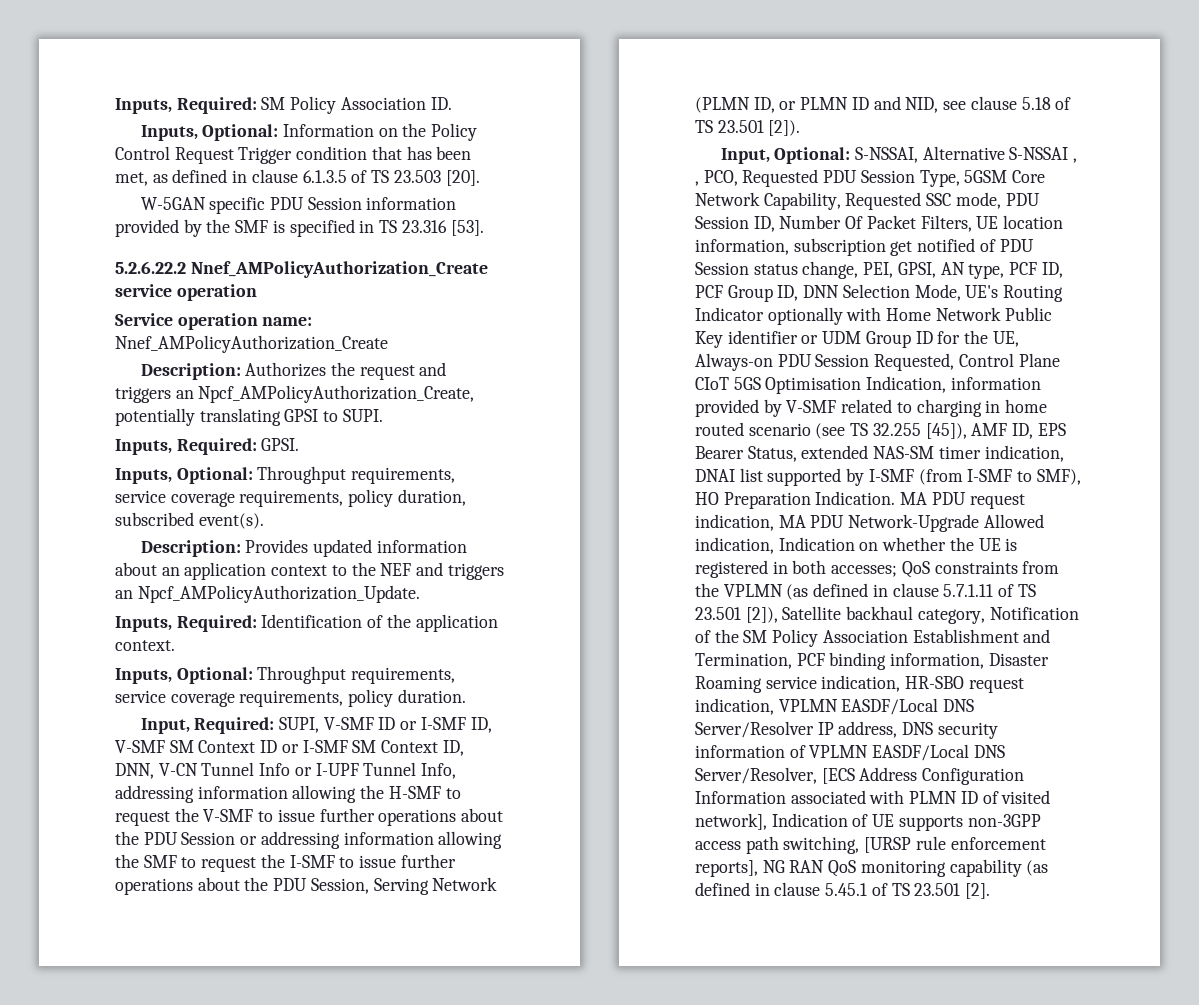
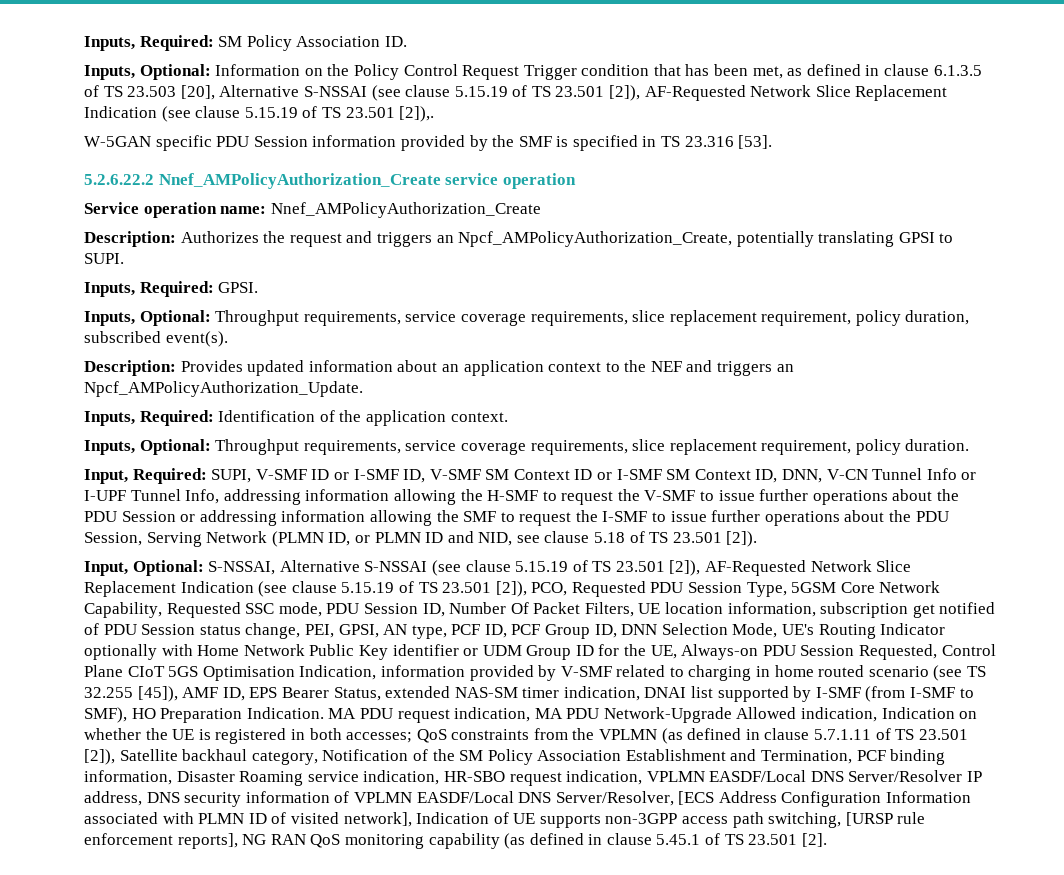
[445,170,480,186] [20]. -> [180,85,948,101] [84,106,435,122] [20], Alternative S-NSSAI (see clause 5.15.19 of TS 23.501 [2]), AF-Requested Network Slice Replacement Indication (see clause 5.15.19 of TS 23.501 [2]),.
(344, 498) none -> [632,310,852,326] slice replacement requirement,
(344, 698) none -> [632,439,852,455] slice replacement requirement,
[1073,158,1078,163] [695,181,699,186] , , -> [431,560,912,576] [84,581,527,597] (see clause 5.15.19 of TS 23.501 [2]), AF-Requested Network Slice Replacement Indication (see clause 5.15.19 of TS 23.501 [2]),

